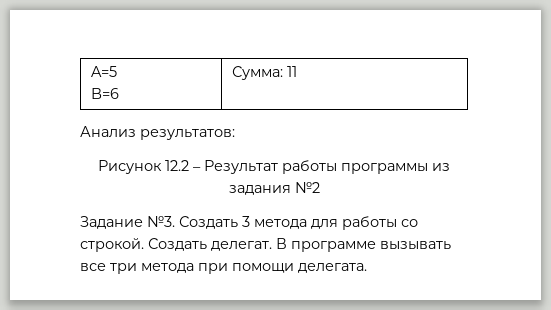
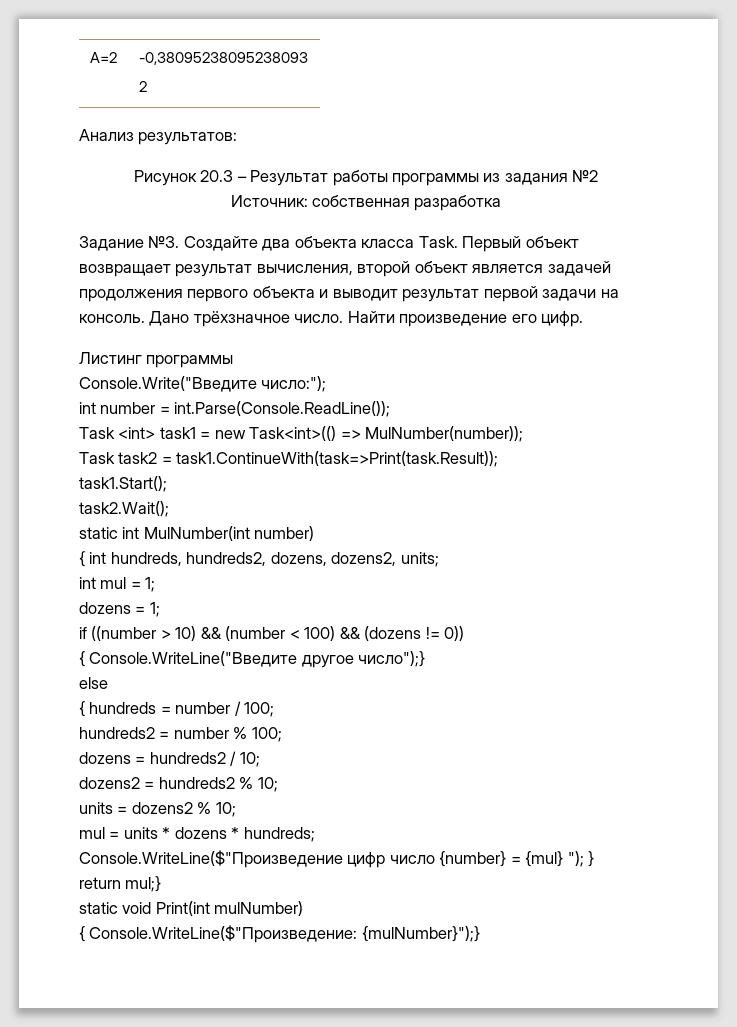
[91,66,118,77] [91,88,120,99] [232,66,298,80] A=5 // B=6 | Сумма: 11 -> [89,52,117,63] [138,52,308,65] [138,81,147,92] A=2 | -0,38095238095238093 // 2
[165,160,189,171] 12.2 -> [200,170,234,182] 20.3
(320, 187) none -> [230,195,502,211] // Источник: собственная разработка
[179,216,418,230] [80,238,451,252] [80,263,367,274] Создать 3 метода для работы со строкой. Создать делегат. В программе вызывать все три метода при помощи делегата. -> [183,236,579,252] [79,261,611,277] [79,286,619,302] [79,311,584,327] [79,352,234,368] [79,376,327,392] [79,401,391,417] [79,426,524,442] [79,451,499,467] [79,476,167,492] [79,501,169,517] [79,526,315,541] [79,551,439,567] [79,577,156,592] [79,602,160,617] [79,626,465,641] [79,651,426,668] [79,677,108,689] [79,701,275,717] [79,727,282,742] [79,751,260,767] [79,777,278,792] [79,802,236,817] [79,827,315,842] [79,850,595,868] [79,876,162,892] [79,901,304,916] [79,925,480,943] Создайте два объекта класса Task. Первый объект возвращает результат вычисления, второй объект является задачей продолжения первого объекта и выводит результат первой задачи на консоль. Дано трёхзначное число. Найти произведение его цифр. // Листинг программы // Console.Write("Введите число:"); // int number = int.Parse(Console.ReadLine()); // Task <int> task1 = new Task<int>(() => MulNumber(number)); // Task task2 = task1.ContinueWith(task=>Print(task.Result)); // task1.Start(); // task2.Wait(); // static int MulNumber(int number) // { int hundreds, hundreds2, dozens, dozens2, units; // int mul = 1; // dozens = 1; // if ((number > 10) && (number < 100) && (dozens != 0)) // { Console.WriteLine("Введите другое число");} // else // { hundreds = number / 100; // hundreds2 = number % 100; // dozens = hundreds2 / 10; // dozens2 = hundreds2 % 10; // units = dozens2 % 10; // mul = units * dozens * hundreds; // Console.WriteLine($"Произведение цифр число {number} = {mul} "); } // return mul;} // static void Print(int mulNumber) // { Console.WriteLine($"Произведение: {mulNumber}");}

